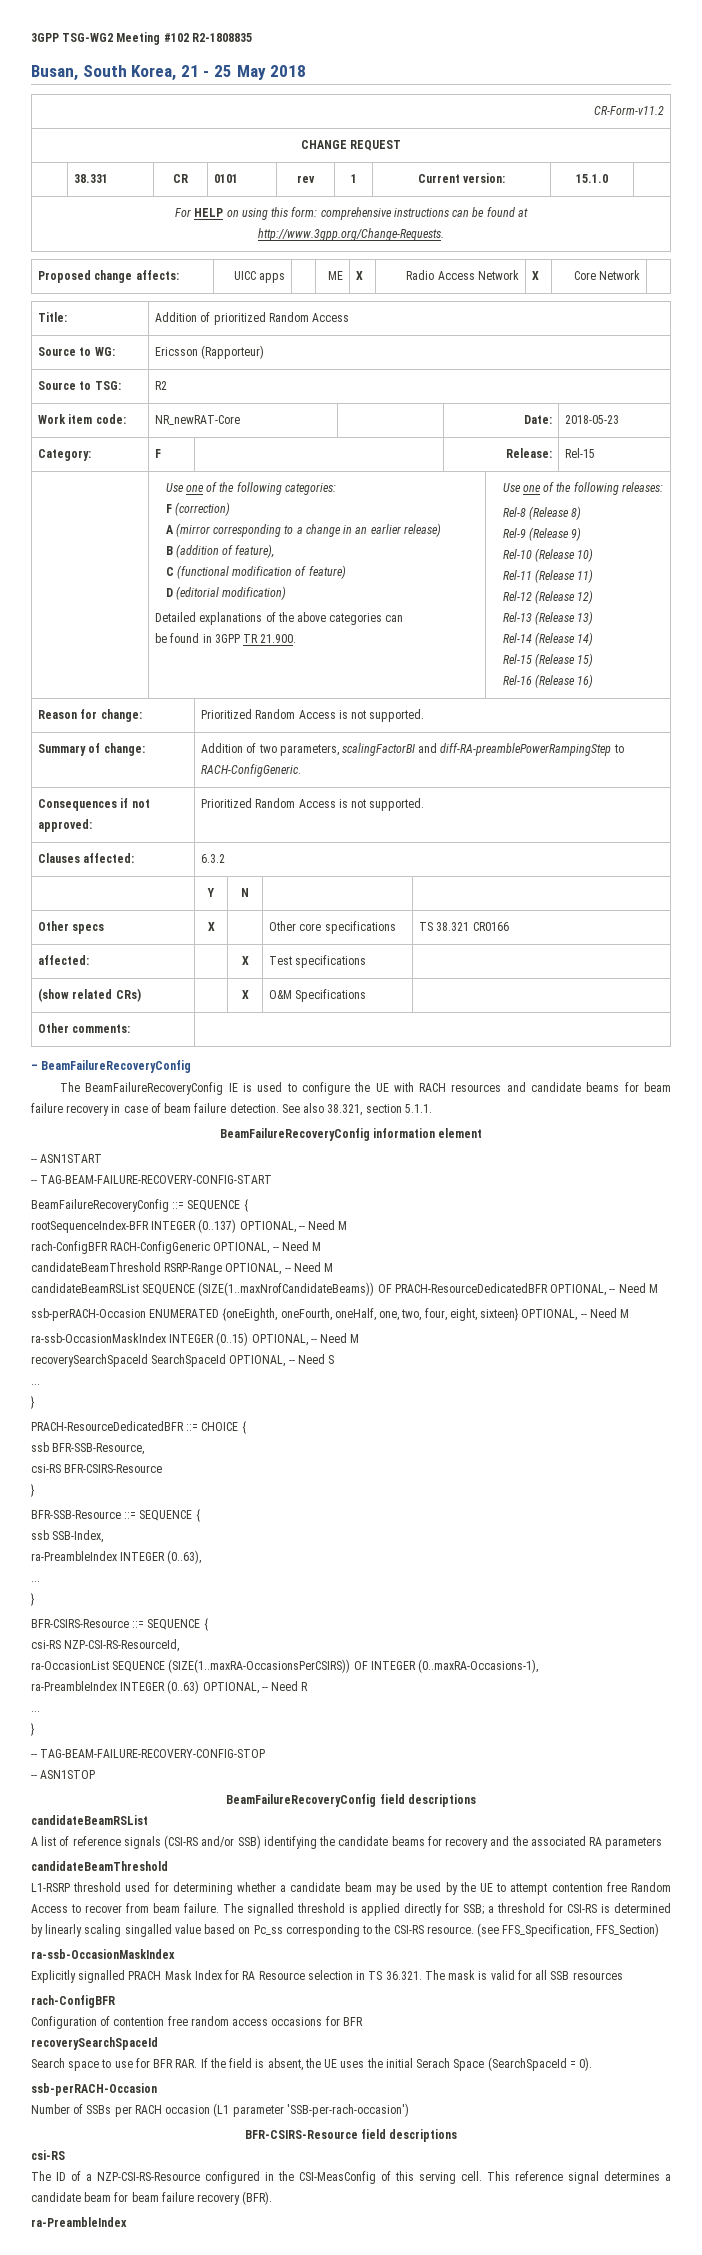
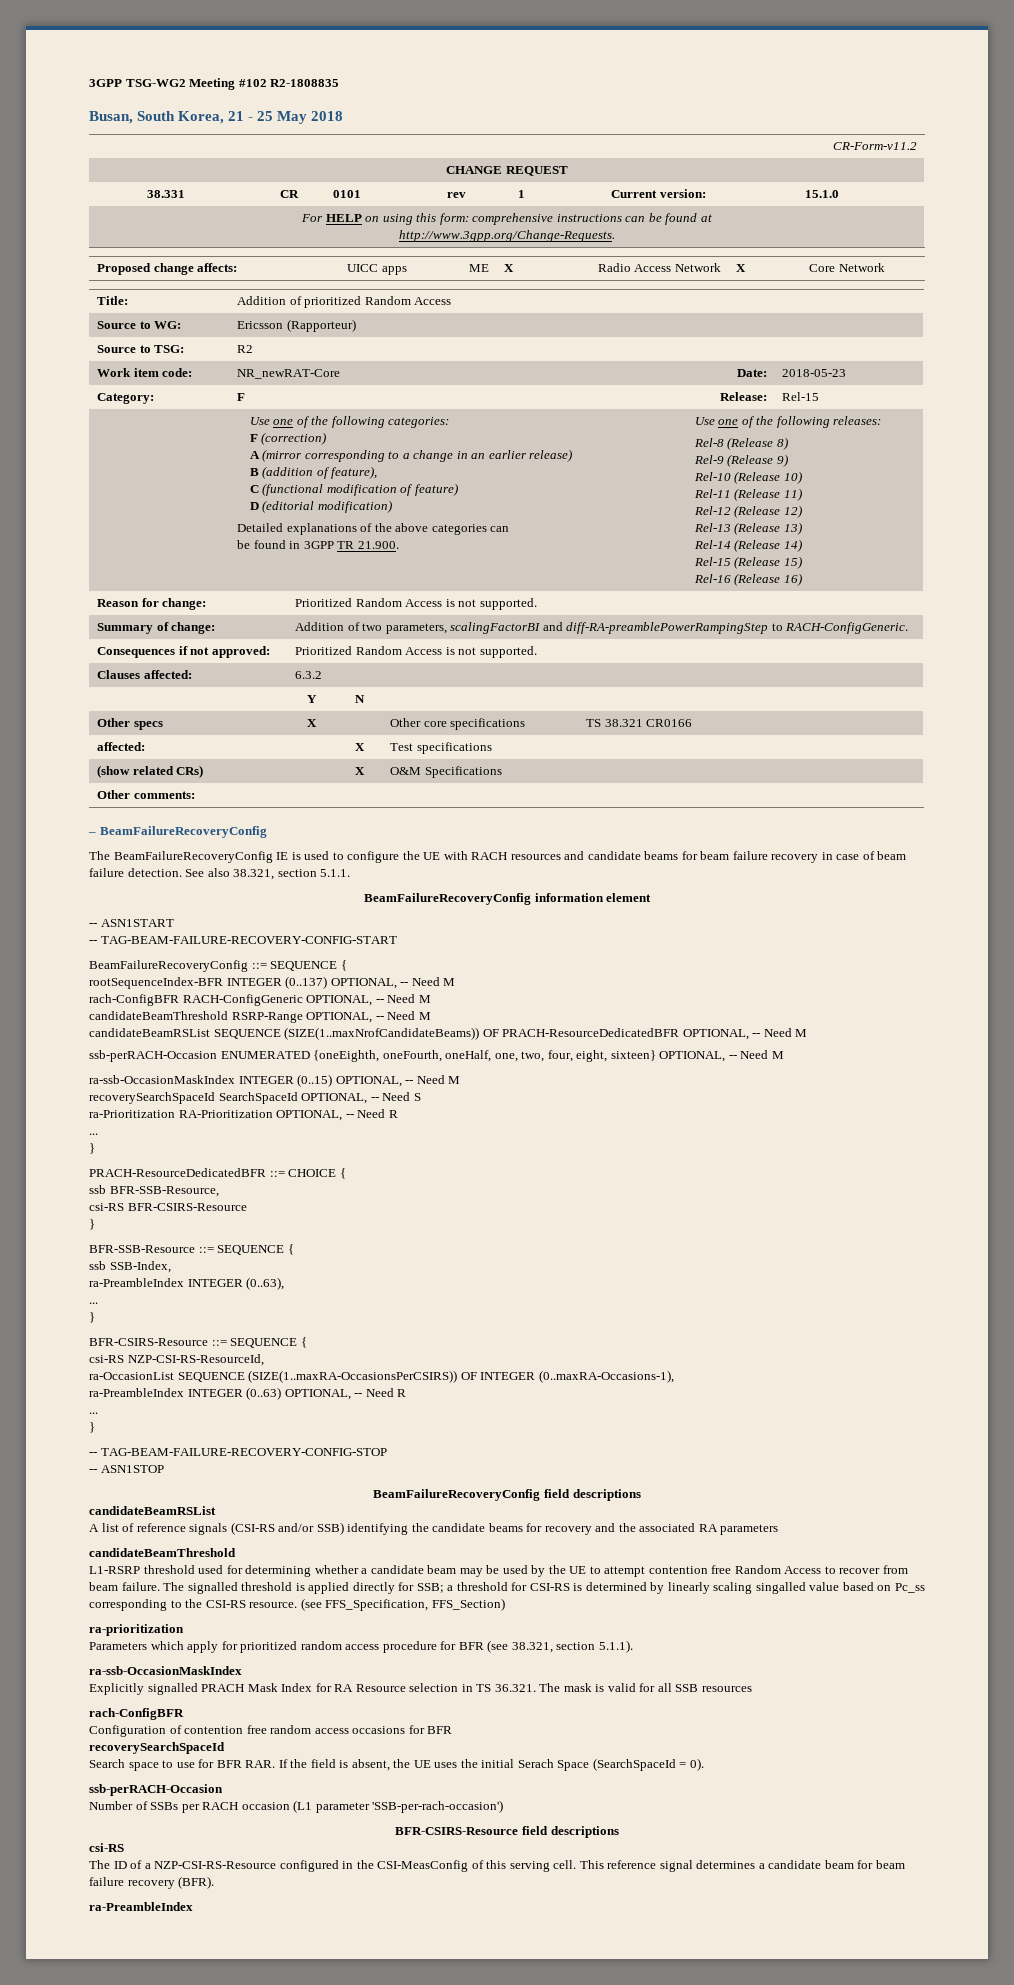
(335, 1359) none -> [89,1109,398,1121] // ra-Prioritization RA-Prioritization OPTIONAL, -- Need R
(659, 1930) none -> [89,1624,184,1636] [89,1640,633,1653] // ra-prioritization // Parameters which apply for prioritized random access procedure for BFR (see 38.321, section 5.1.1).

